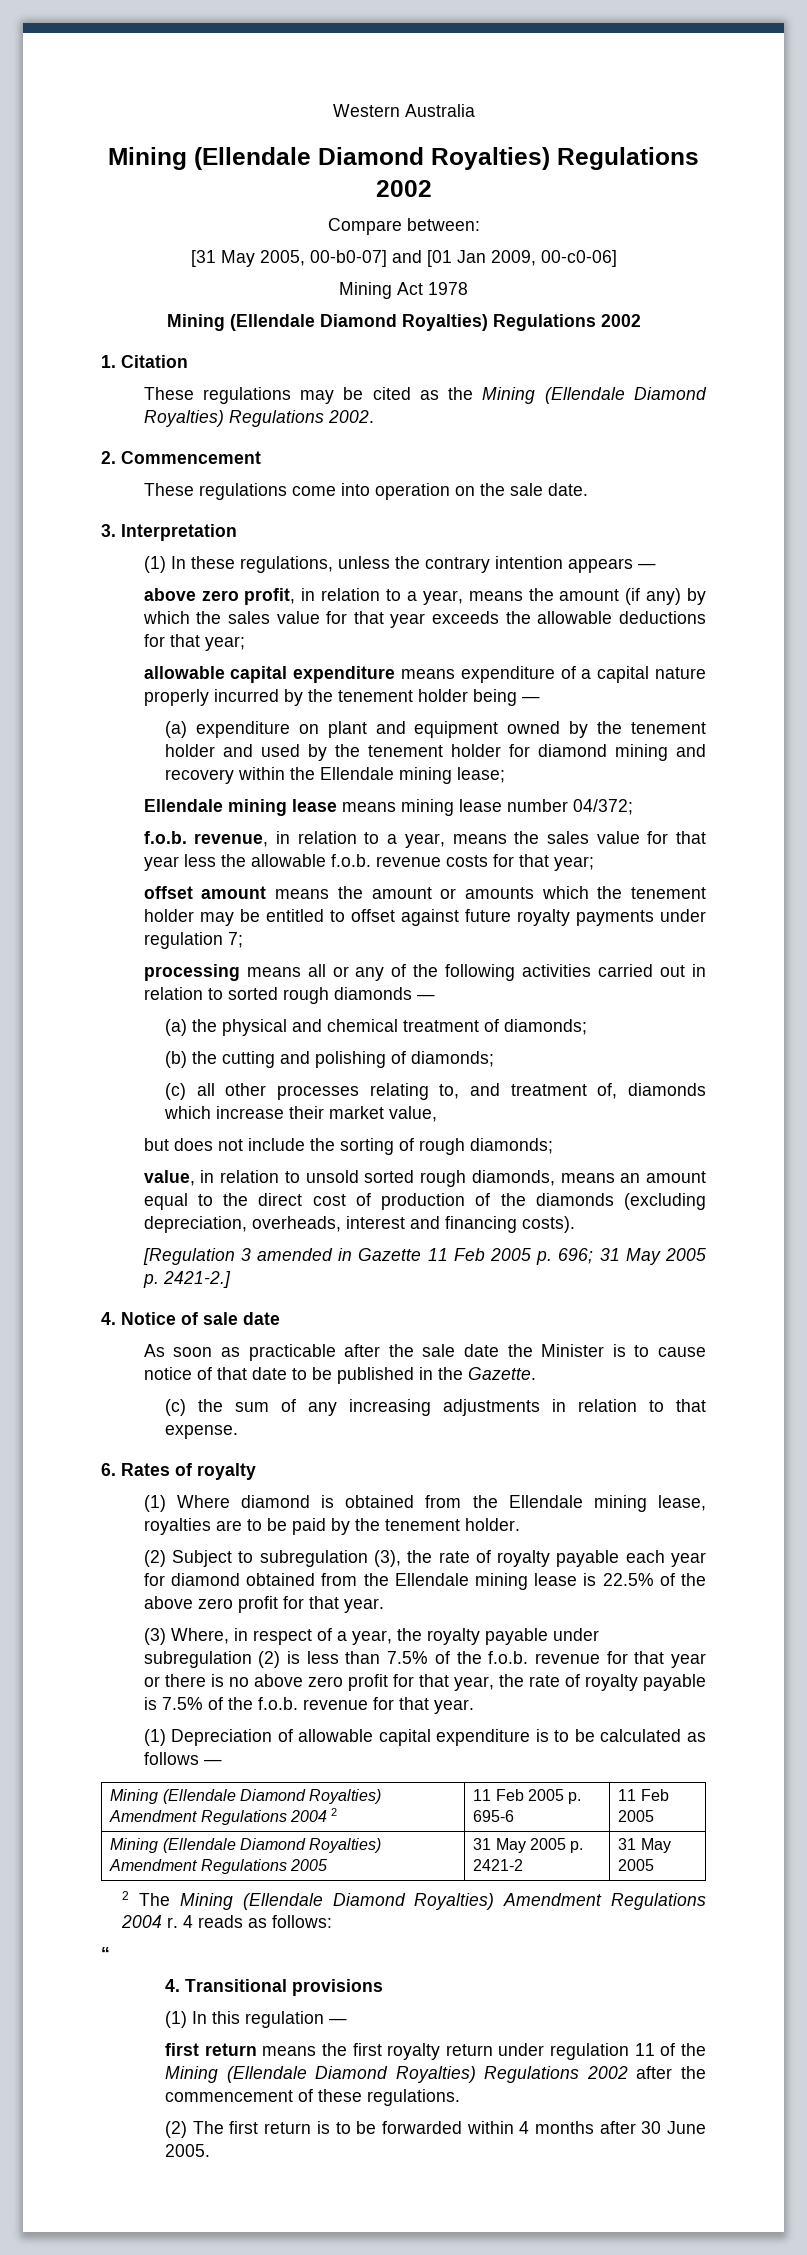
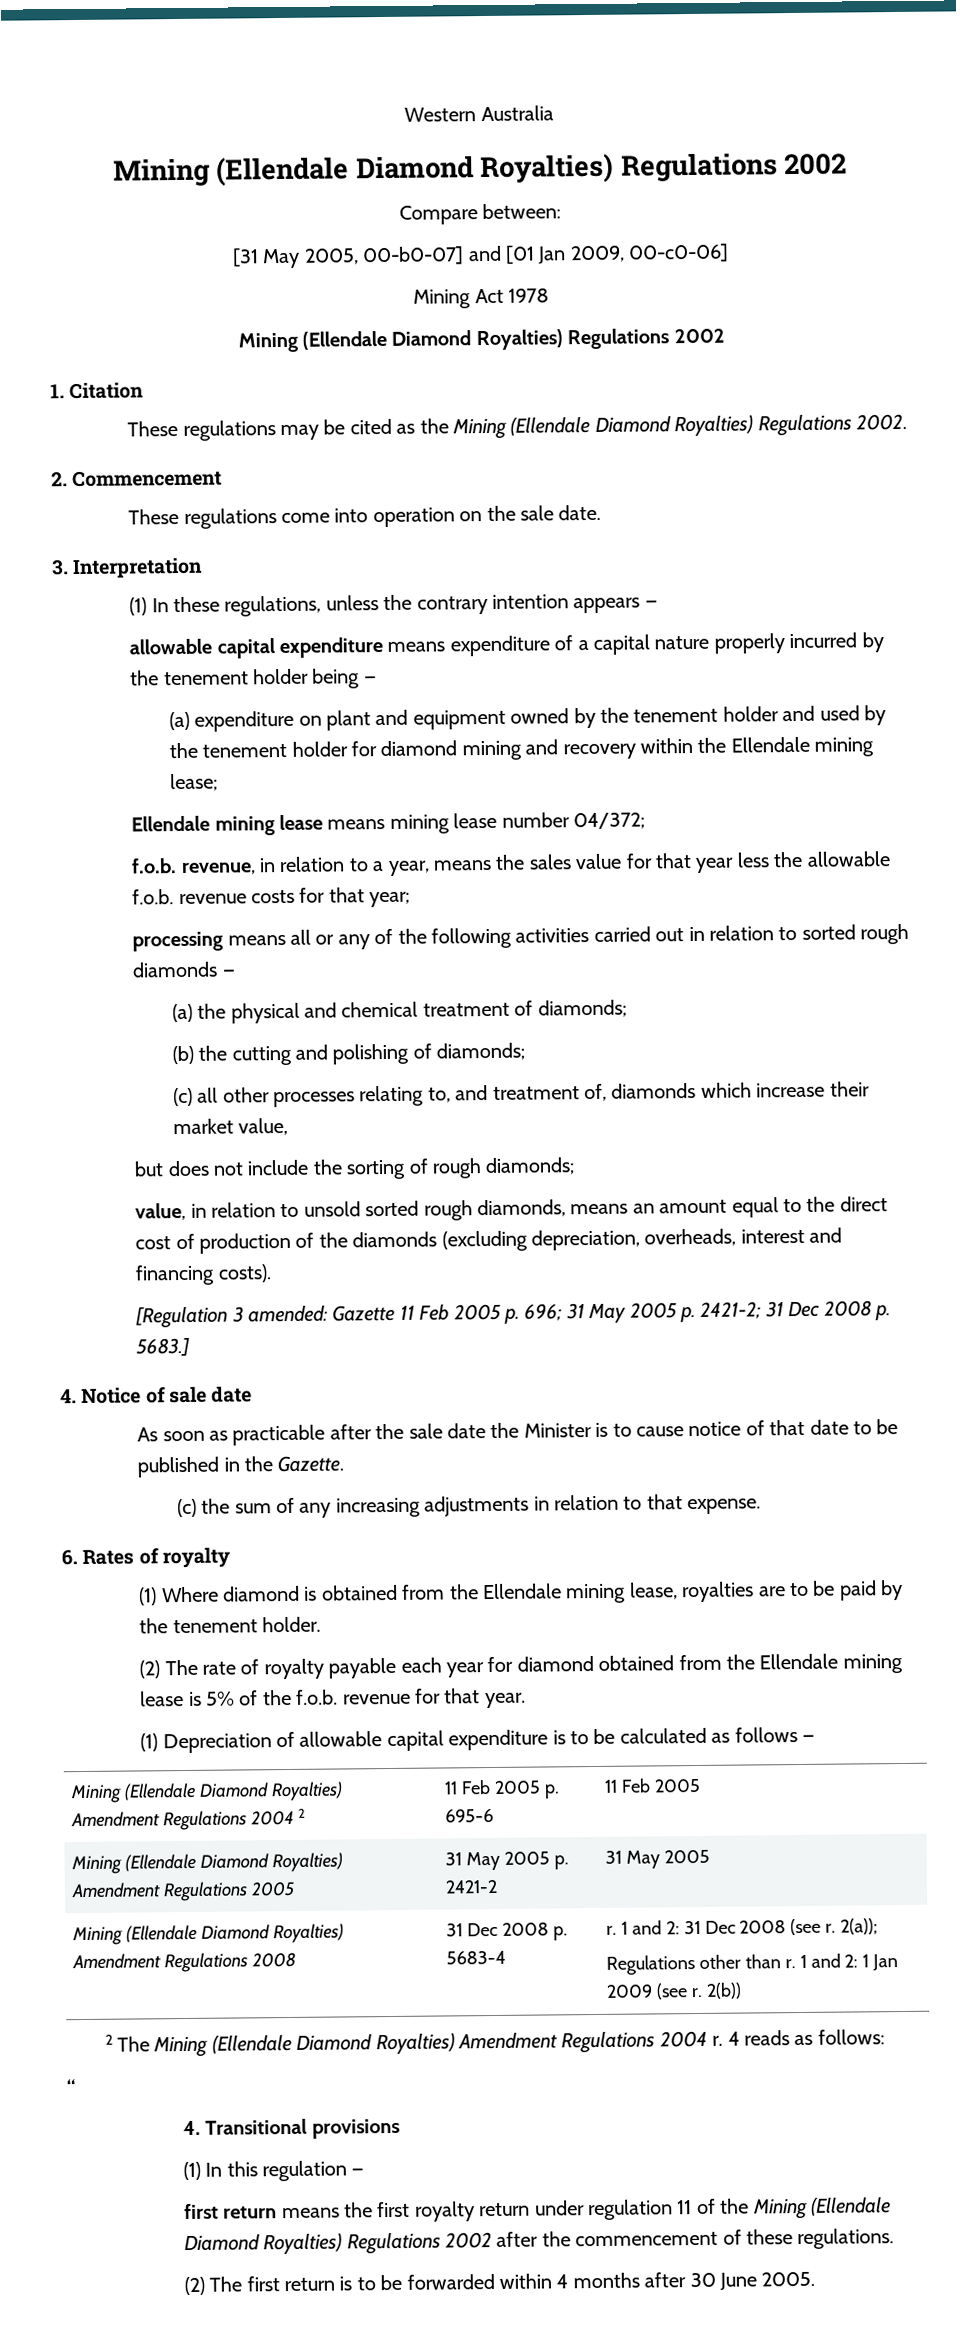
[143,588,706,605] [142,611,706,628] [143,634,245,651] // above zero profit, in relation to a year, means the amount (if any) by which the sales value for that year exceeds the allowable deductions for that year; -> (658, 604) none
[143,886,706,899] [143,909,706,926] [143,932,243,949] // offset amount means the amount or amounts which the tenement holder may be entitled to offset against future royalty payments under regulation 7; -> (411, 899) none
[257,1248,353,1261] amended in -> [248,1305,329,1323] amended:
[162,1271,231,1288] 2421-2.] -> [700,1300,892,1321] [136,1337,191,1357] 2421-2; 31 Dec 2008 p. 5683.]
[172,1550,433,1567] Subject to subregulation (3), the -> [164,1659,198,1676] The
[602,1573,706,1586] [143,1596,384,1613] [143,1628,599,1645] [143,1651,706,1668] [143,1674,707,1691] [143,1697,203,1710] 22.5% of the above zero profit for that year. // (3) Where, in respect of a year, the royalty payable under subregulation (2) is less than 7.5% of the f.o.b. revenue for that year or there is no above zero profit for that year, the rate of royalty payable is 7.5% -> [206,1691,236,1706] 5%
(655, 1865) none -> [72,1923,344,1946] [72,1952,297,1973] [446,1922,568,1941] [446,1950,507,1965] [606,1918,879,1936] [606,1953,899,1975] [606,1982,742,2000] // Mining (Ellendale Diamond Royalties) Amendment Regulations 2008 | 31 Dec 2008 p. 5683-4 | r. 1 and 2: 31 Dec 2008 (see r. 2(a)); // Regulations other than r. 1 and 2: 1 Jan 2009 (see r. 2(b))

